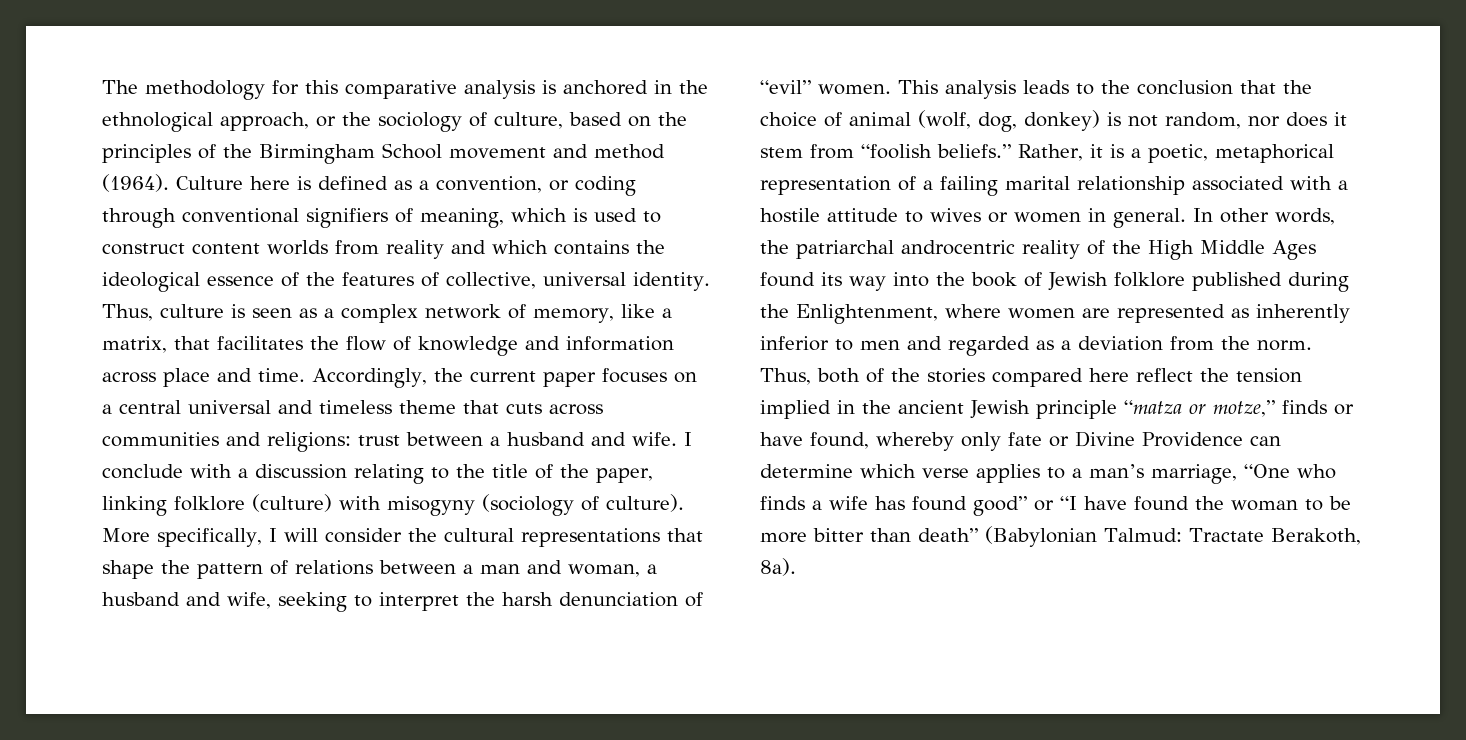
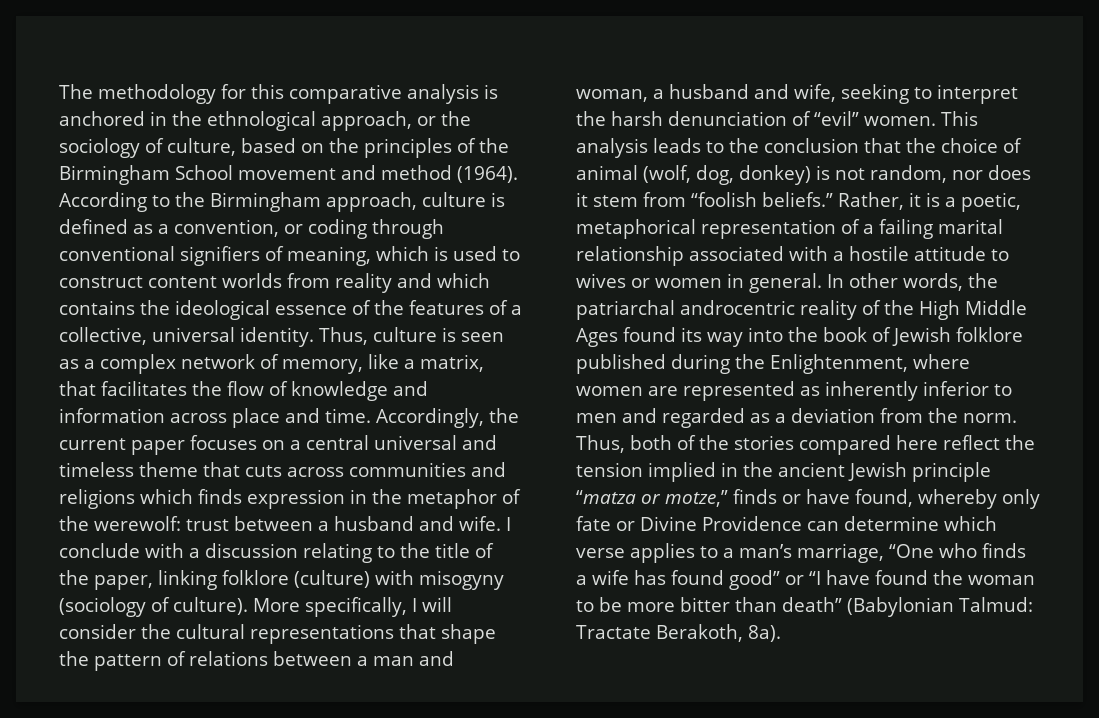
[176,176,290,190] Culture here -> [59,192,486,212] According to the Birmingham approach, culture
(439, 279) none -> [511,305,522,315] a
[267,432,351,452] religions: -> [59,489,521,509] [59,516,181,531] religions which finds expression in the metaphor of the werewolf:

